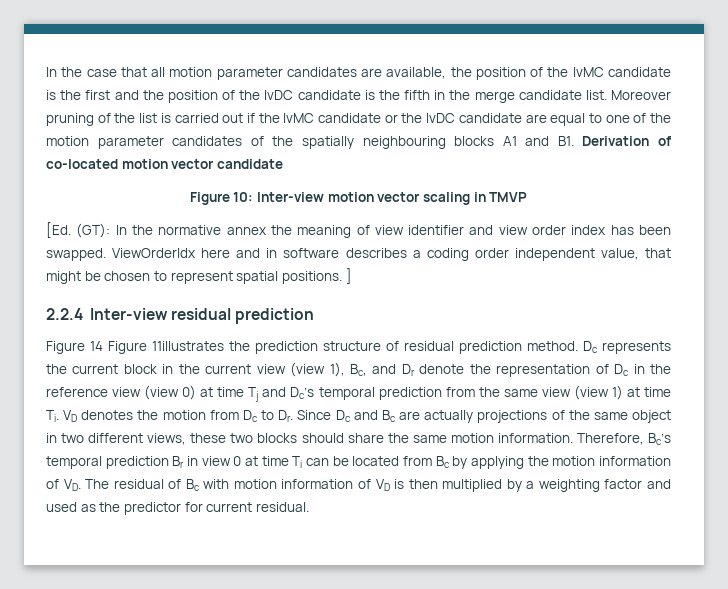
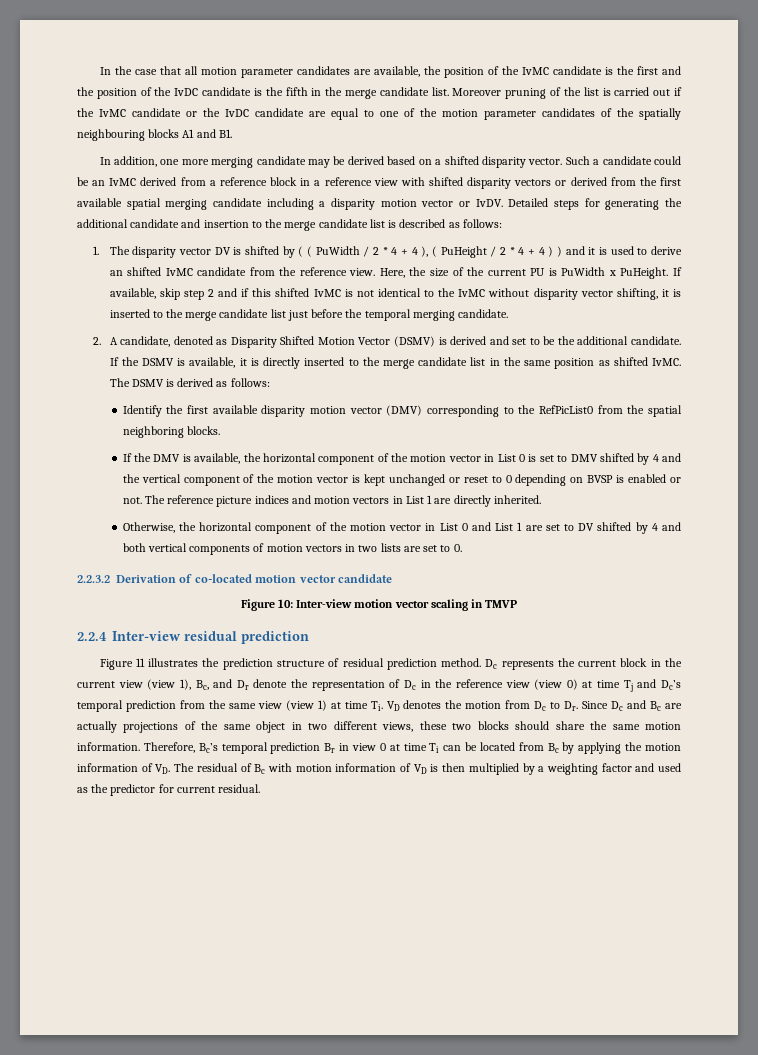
(574, 141) none -> [99,156,681,168] [77,177,681,189] [77,198,682,210] [77,219,502,231] [93,246,682,258] [109,267,683,279] [109,288,681,300] [109,309,509,321] [93,336,681,348] [109,357,682,369] [109,378,270,387] [122,405,682,417] [122,426,220,438] [122,453,681,465] [122,474,681,486] [122,495,541,507] [122,522,682,534] [122,543,462,555] [77,575,110,583] // In addition, one more merging candidate may be derived based on a shifted disparity vector. Such a candidate could be an IvMC derived from a reference block in a reference view with shifted disparity vectors or derived from the first available spatial merging candidate including a disparity motion vector or IvDV. Detailed steps for generating the additional candidate and insertion to the merge candidate list is described as follows: // 1. The disparity vector DV is shifted by ( ( PuWidth / 2 * 4 + 4 ), ( PuHeight / 2 * 4 + 4 ) ) and it is used to derive an shifted IvMC candidate from the reference view. Here, the size of the current PU is PuWidth x PuHeight. If available, skip step 2 and if this shifted IvMC is not identical to the IvMC without disparity vector shifting, it is inserted to the merge candidate list just before the temporal merging candidate. // 2. A candidate, denoted as Disparity Shifted Motion Vector (DSMV) is derived and set to be the additional candidate. If the DSMV is available, it is directly inserted to the merge candidate list in the same position as shifted IvMC. The DSMV is derived as follows: // Identify the first available disparity motion vector (DMV) corresponding to the RefPicList0 from the spatial neighboring blocks. // If the DMV is available, the horizontal component of the motion vector in List 0 is set to DMV shifted by 4 and the vertical component of the motion vector is kept unchanged or reset to 0 depending on BVSP is enabled or not. The reference picture indices and motion vectors in List 1 are directly inherited. // Otherwise, the horizontal component of the motion vector in List 0 and List 1 are set to DV shifted by 4 and both vertical components of motion vectors in two lists are set to 0. // 2.2.3.2
[46,222,671,238] [46,248,671,261] [46,268,352,284] // [Ed. (GT): In the normative annex the meaning of view identifier and view order index has been swapped. ViewOrderIdx here and in software describes a coding order independent value, that might be chosen to represent spatial positions. ] -> (518, 604) none
[90,341,224,354] 14 Figure 11illustrates -> [135,658,199,667] 11 illustrates

